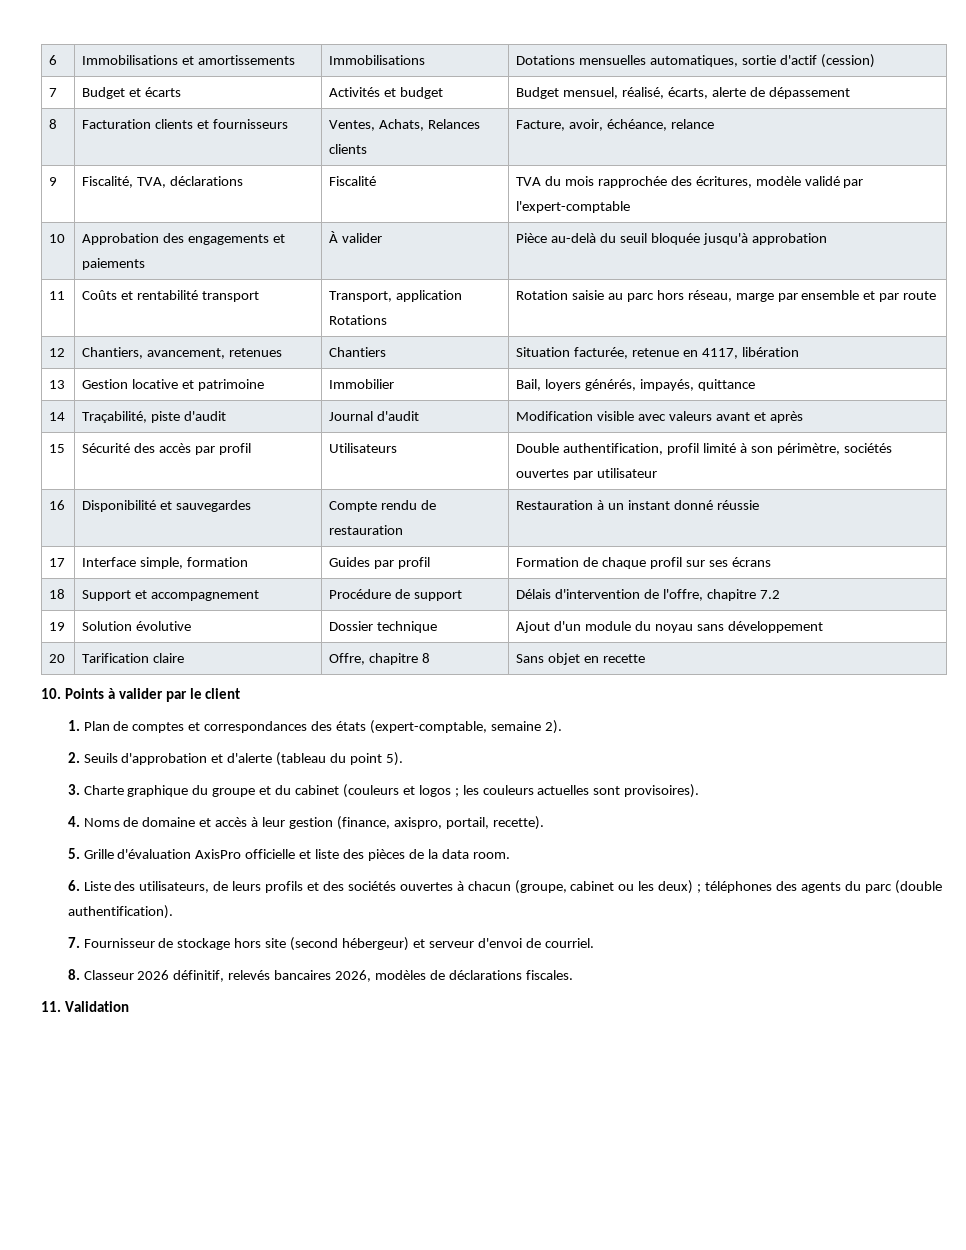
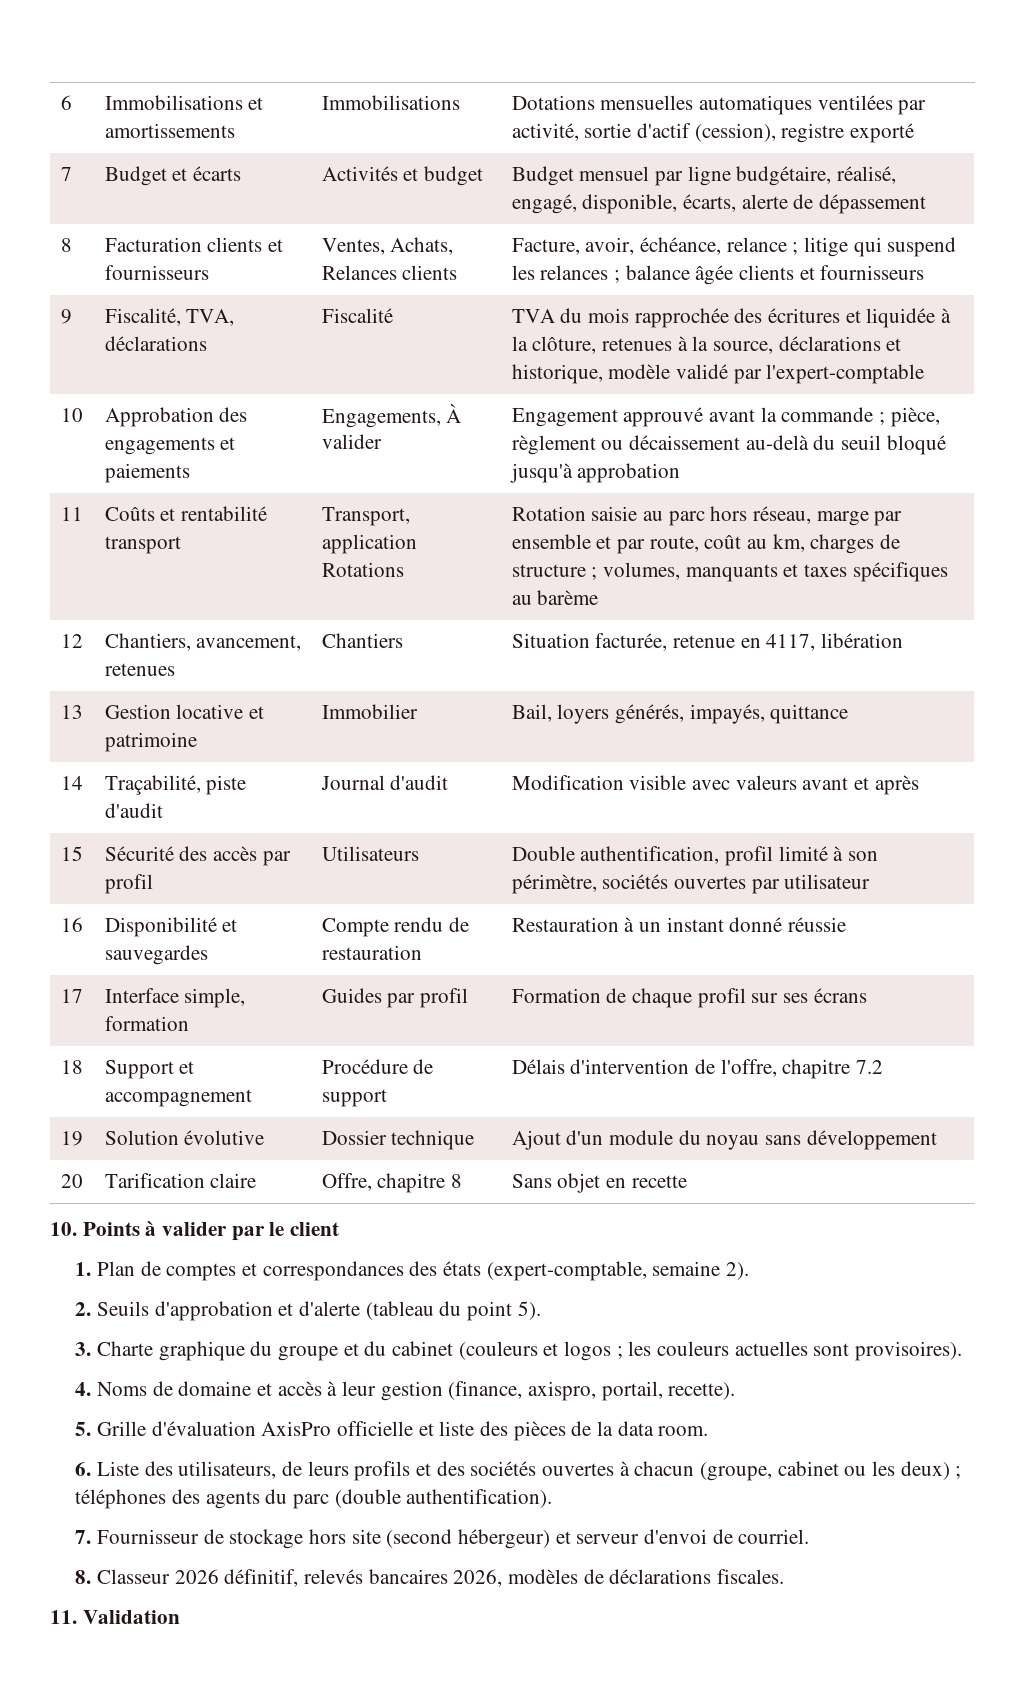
[649,54,875,68] automatiques, sortie d'actif (cession) -> [698,95,927,115] [511,123,914,143] automatiques ventilées par activité, sortie d'actif (cession), registre exporté
[563,87,664,99] mensuel, réalisé, -> [579,166,896,186] [511,194,678,214] mensuel par ligne budgétaire, réalisé, engagé, disponible,
(714, 124) none -> [792,237,957,257] [511,265,925,285] ; litige qui suspend les relances ; balance âgée clients et fournisseurs
[695,176,752,188] écritures, -> [767,308,951,328] [511,336,902,354] [511,364,603,384] écritures et liquidée à la clôture, retenues à la source, déclarations et historique,
(146, 264) none -> [321,409,441,428] Engagements,
[516,233,548,243] Pièce -> [511,407,940,427] [511,435,740,455] Engagement approuvé avant la commande ; pièce, règlement ou décaissement
[650,233,700,245] bloquée -> [886,435,946,455] bloqué
[903,291,937,300] route -> [649,534,900,554] [511,562,948,582] [511,590,599,605] route, coût au km, charges de structure ; volumes, manquants et taxes spécifiques au barème

